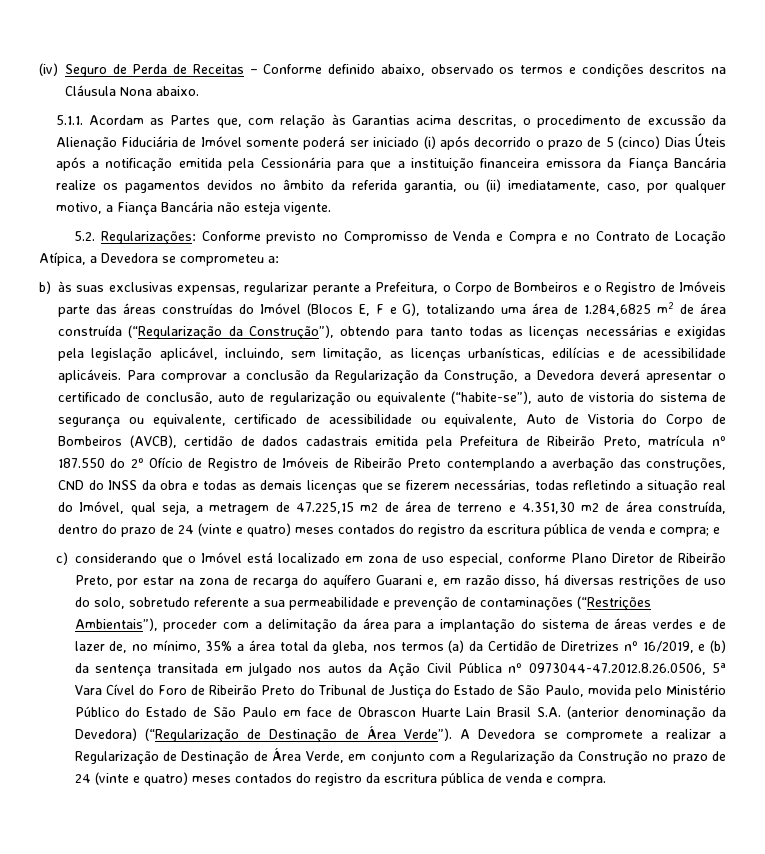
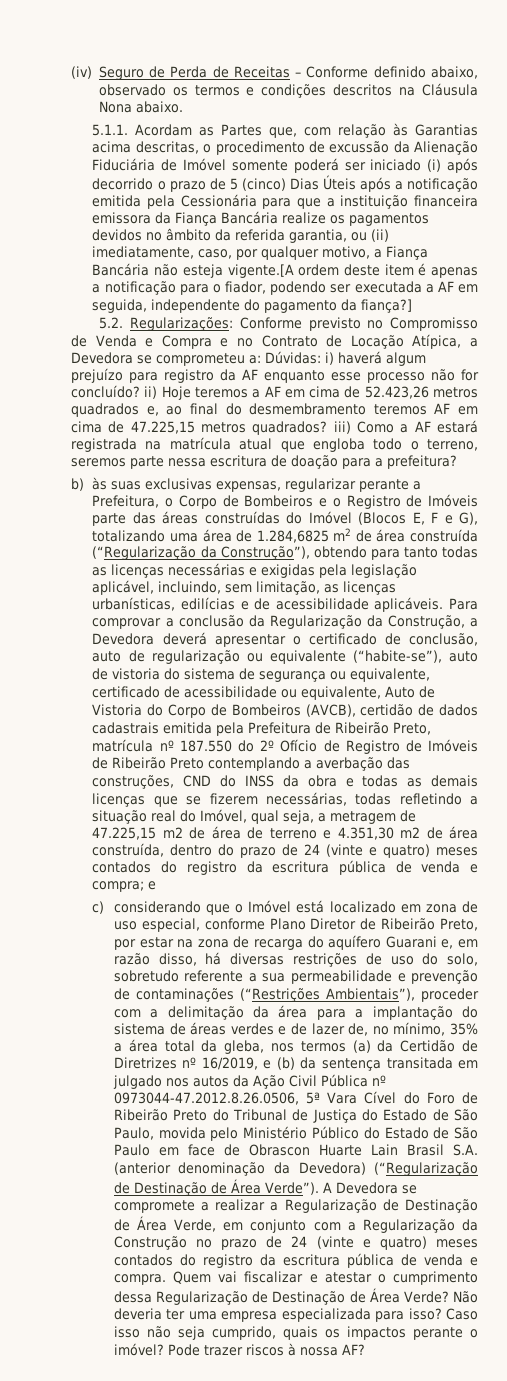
[283,202,331,215] vigente. -> [227,263,479,278] [92,281,478,295] [92,299,413,313] vigente.[A ordem deste item é apenas a notificação para o fiador, podendo ser executada a AF em seguida, independente do pagamento da fiança?]
(279, 259) none -> [265,351,426,366] [71,368,479,383] [71,385,479,400] [71,403,478,417] [71,420,478,435] [71,437,478,452] [71,455,457,469] Dúvidas: i) haverá algum prejuízo para registro da AF enquanto esse processo não for concluído? ii) Hoje teremos a AF em cima de 52.423,26 metros quadrados e, ao final do desmembramento teremos AF em cima de 47.225,15 metros quadrados? iii) Como a AF estará registrada na matrícula atual que engloba todo o terreno, seremos parte nessa escritura de doação para a prefeitura?
(606, 781) none -> [173,1271,478,1285] [113,1288,479,1305] [113,1308,478,1322] [113,1326,479,1340] [113,1343,365,1356] Quem vai fiscalizar e atestar o cumprimento dessa Regularização de Destinação de Área Verde? Não deveria ter uma empresa especializada para isso? Caso isso não seja cumprido, quais os impactos perante o imóvel? Pode trazer riscos à nossa AF?

